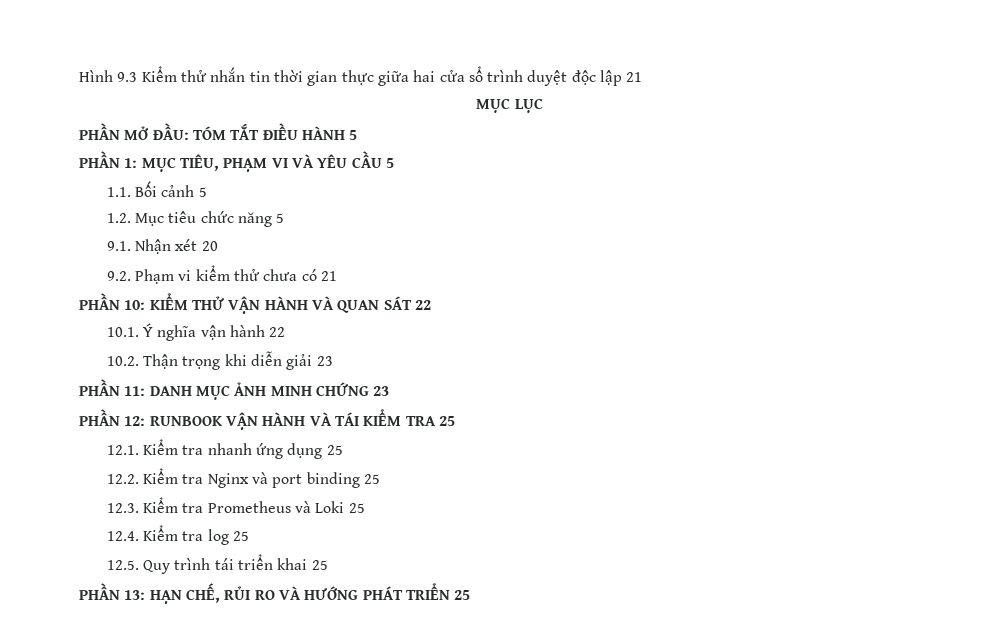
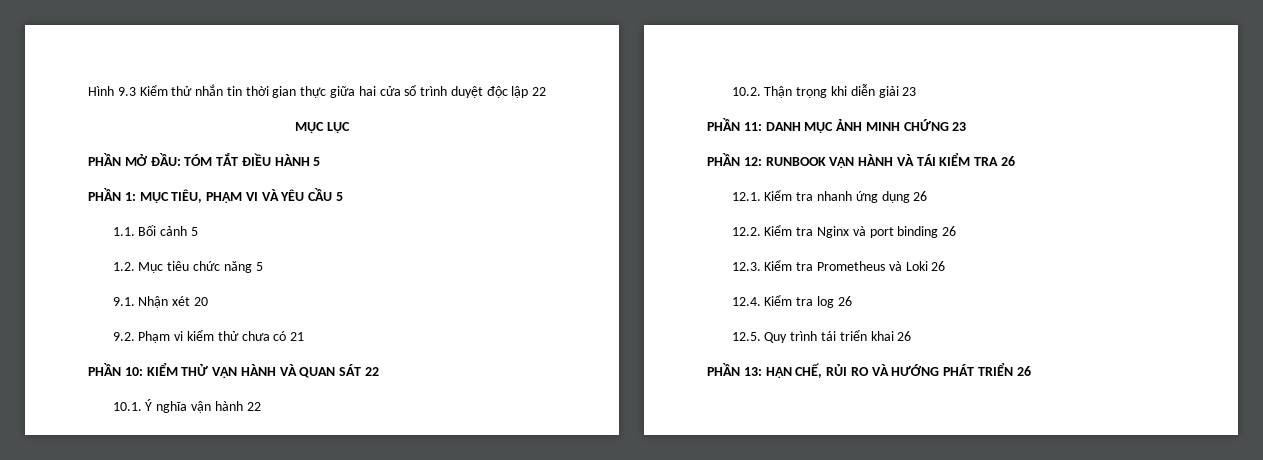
[626,72,643,82] 21 -> [532,87,547,96] 22
[438,416,455,426] 25 -> [1001,156,1016,166] 26
[326,445,343,455] 25 -> [913,191,928,201] 26
[363,474,380,484] 25 -> [942,226,957,236] 26
[348,503,365,513] 25 -> [931,261,946,271] 26
[233,531,250,541] 25 -> [837,296,852,306] 26
[311,560,328,570] 25 -> [897,331,912,341] 26
[454,590,471,600] 25 -> [1016,366,1031,376] 26

